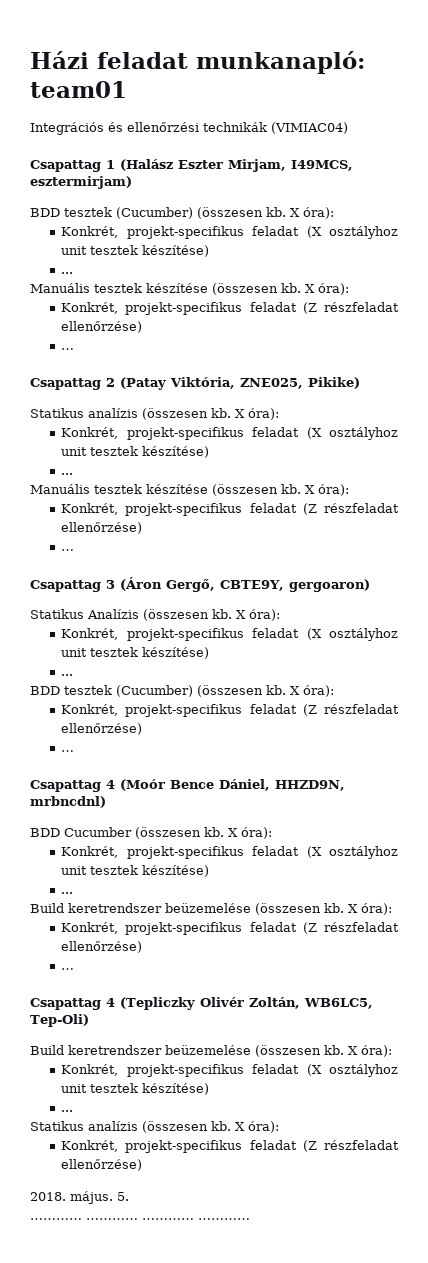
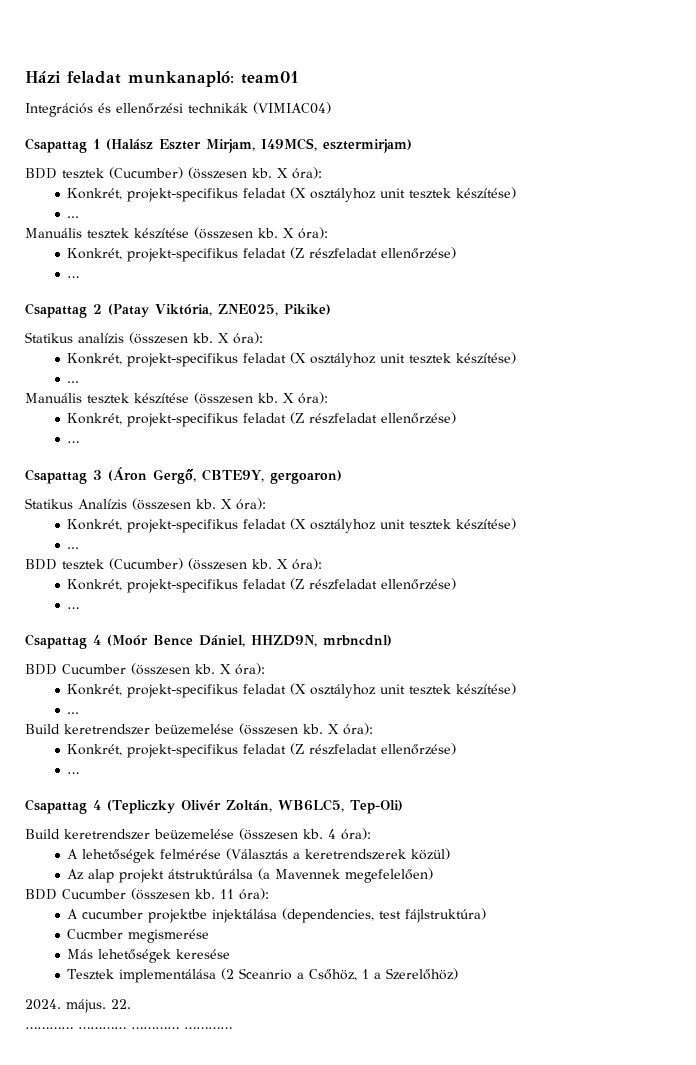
[348,1045,392,1057] [61,1064,398,1077] [61,1083,210,1095] [61,1110,74,1112] [30,1121,279,1133] [61,1140,399,1153] [61,1159,143,1171] [30,1191,129,1204] X óra): // Konkrét, projekt-specifikus feladat (X osztályhoz unit tesztek készítése) // ... // Statikus analízis (összesen kb. X óra): // Konkrét, projekt-specifikus feladat (Z részfeladat ellenőrzése) // 2018. május. 5. -> [328,828,371,840] [67,848,451,863] [67,868,434,883] [25,888,269,900] [67,908,487,923] [67,929,210,943] [67,949,231,963] [67,968,459,983] [25,999,131,1013] 4 óra): // A lehetőségek felmérése (Választás a keretrendszerek közül) // Az alap projekt átstruktúrálsa (a Mavennek megefelelően) // BDD Cucumber (összesen kb. 11 óra): // A cucumber projektbe injektálása (dependencies, test fájlstruktúra) // Cucmber megismerése // Más lehetőségek keresése // Tesztek implementálása (2 Sceanrio a Csőhöz, 1 a Szerelőhöz) // 2024. május. 22.

